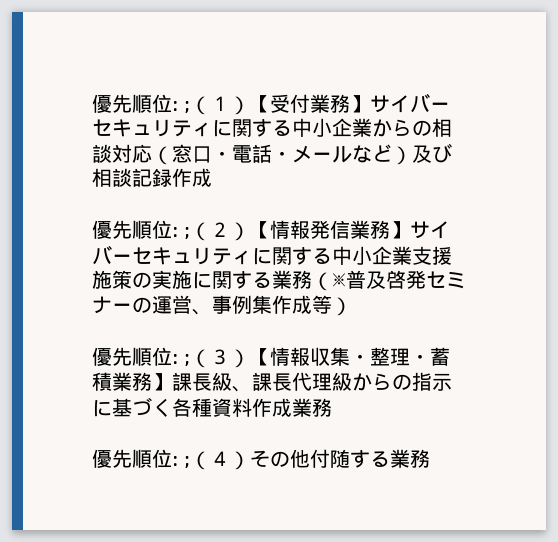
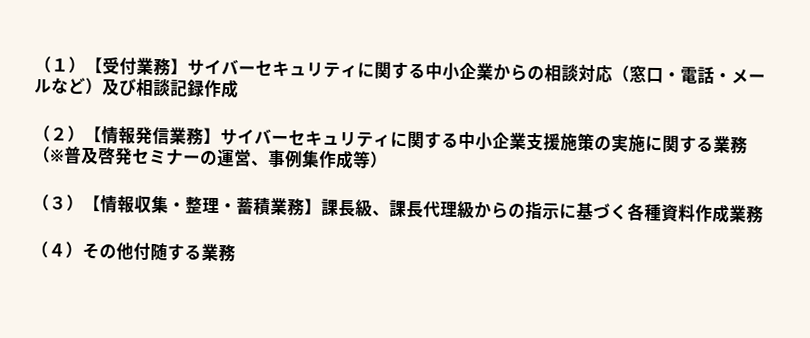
[92,94,190,113] 優先順位: ; -> (34, 64) none
[92,220,190,239] 優先順位: ; -> (239, 89) none
[92,347,190,366] 優先順位: ; -> (388, 159) none
[92,449,190,468] 優先順位: ; -> (764, 214) none

